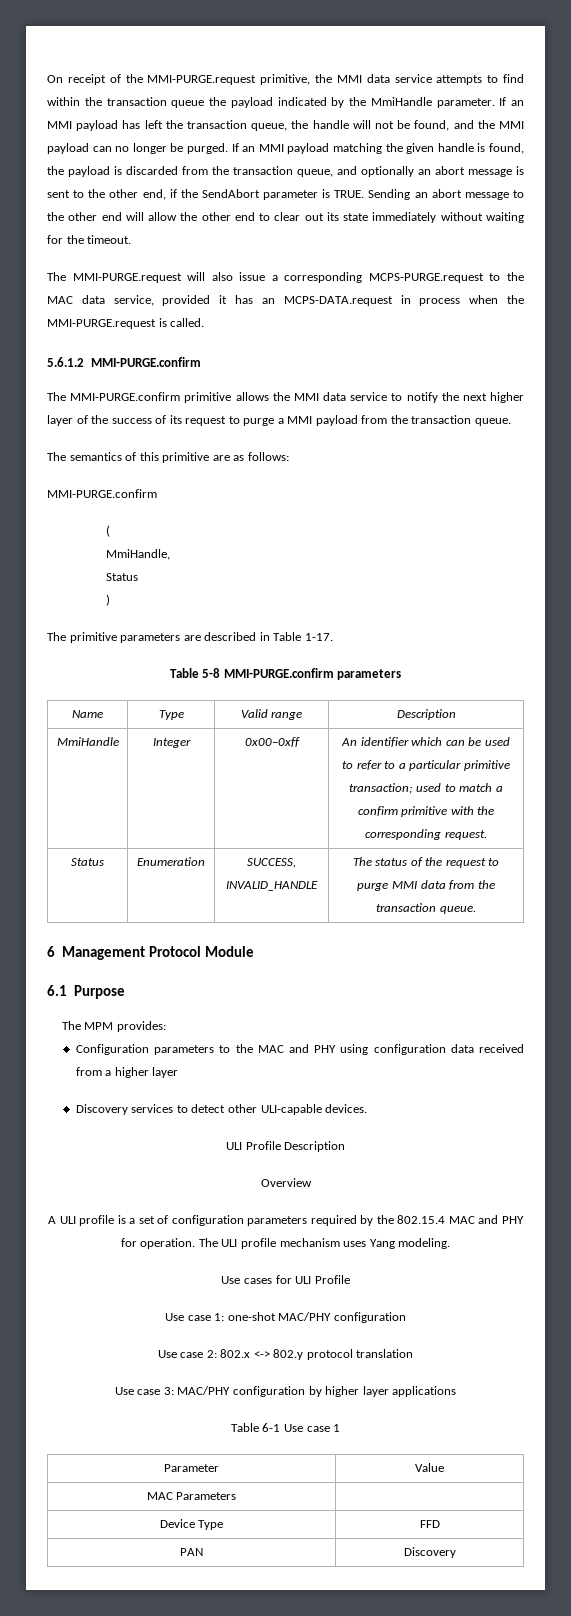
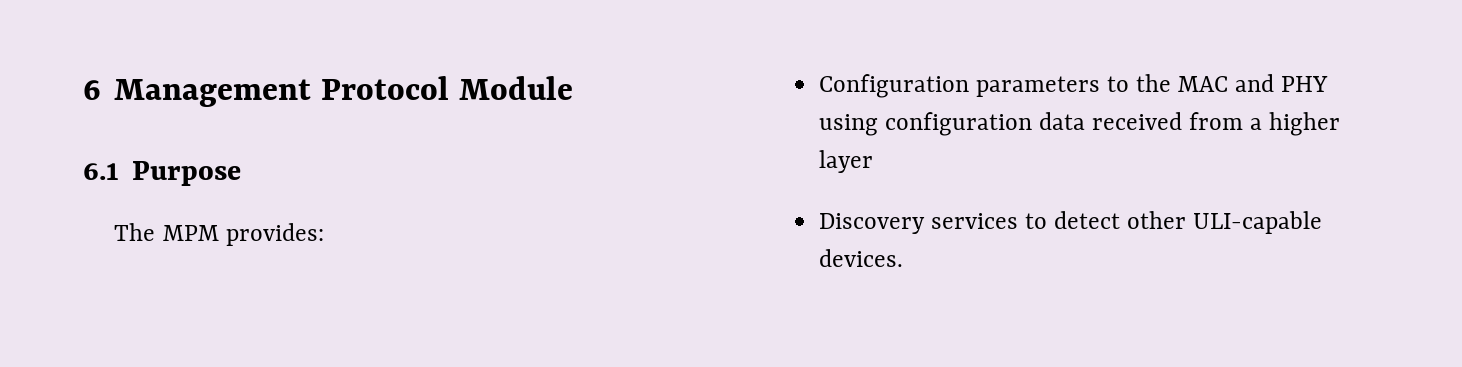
[47,74,524,85] [47,97,524,108] [47,120,524,131] [47,143,525,154] [47,166,524,177] [47,189,524,200] [47,212,524,223] [47,235,132,244] [47,272,524,283] [47,295,524,306] [47,318,205,329] [47,357,201,367] [47,392,524,403] [47,415,511,426] [47,452,289,463] [47,489,157,498] [105,525,110,537] [105,549,170,560] [105,573,138,581] [105,594,110,606] [47,632,333,643] [169,668,402,680] [72,710,103,718] [158,710,184,720] [240,709,303,720] [396,709,456,720] [56,737,119,746] [152,738,191,748] [244,737,300,747] [341,737,510,747] [342,760,510,771] [349,783,503,794] [357,806,495,817] [365,829,487,840] [71,858,104,866] [137,857,205,866] [247,858,296,868] [226,881,318,891] [352,857,500,868] [357,880,495,891] [376,903,476,914] On receipt of the MMI-PURGE.request primitive, the MMI data service attempts to find within the transaction queue the payload indicated by the MmiHandle parameter. If an MMI payload has left the transaction queue, the handle will not be found, and the MMI payload can no longer be purged. If an MMI payload matching the given handle is found, the payload is discarded from the transaction queue, and optionally an abort message is sent to the other end, if the SendAbort parameter is TRUE. Sending an abort message to the other end will allow the other end to clear out its state immediately without waiting for the timeout. // The MMI-PURGE.request will also issue a corresponding MCPS-PURGE.request to the MAC data service, provided it has an MCPS-DATA.request in process when the MMI-PURGE.request is called. // 5.6.1.2 MMI-PURGE.confirm // The MMI-PURGE.confirm primitive allows the MMI data service to notify the next higher layer of the success of its request to purge a MMI payload from the transaction queue. // The semantics of this primitive are as follows: // MMI-PURGE.confirm // ( // MmiHandle, // Status // ) // The primitive parameters are described in Table 1-17. // Table 5-8 MMI-PURGE.confirm parameters // Name | Type | Valid range | Description // MmiHandle | Integer | 0x00–0xff | An identifier which can be used to refer to a particular primitive transaction; used to match a confirm primitive with the corresponding request. // Status | Enumeration | SUCCESS, INVALID_HANDLE | The status of the request to purge MMI data from the transaction queue. // -> (83, 90) none
[225,1141,346,1152] [260,1178,312,1187] [48,1215,524,1226] [120,1238,451,1249] [221,1275,350,1284] [165,1312,406,1323] [157,1349,414,1360] [114,1386,457,1397] [230,1423,341,1432] [164,1464,219,1472] [415,1463,444,1472] [146,1492,237,1500] [159,1519,224,1530] [419,1520,440,1528] [180,1548,203,1556] [403,1547,456,1558] // ULI Profile Description // Overview // A ULI profile is a set of configuration parameters required by the 802.15.4 MAC and PHY for operation. The ULI profile mechanism uses Yang modeling. // Use cases for ULI Profile // Use case 1: one-shot MAC/PHY configuration // Use case 2: 802.x <-> 802.y protocol translation // Use case 3: MAC/PHY configuration by higher layer applications // Table 6-1 Use case 1 // Parameter | Value // MAC Parameters | // Device Type | FFD // PAN | Discovery -> (903, 258) none

